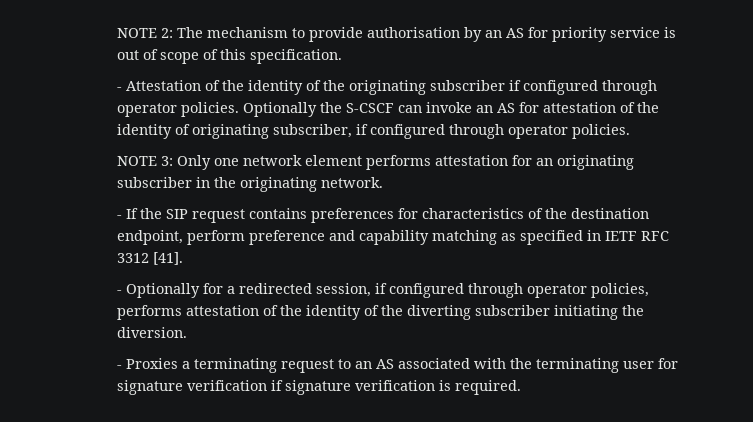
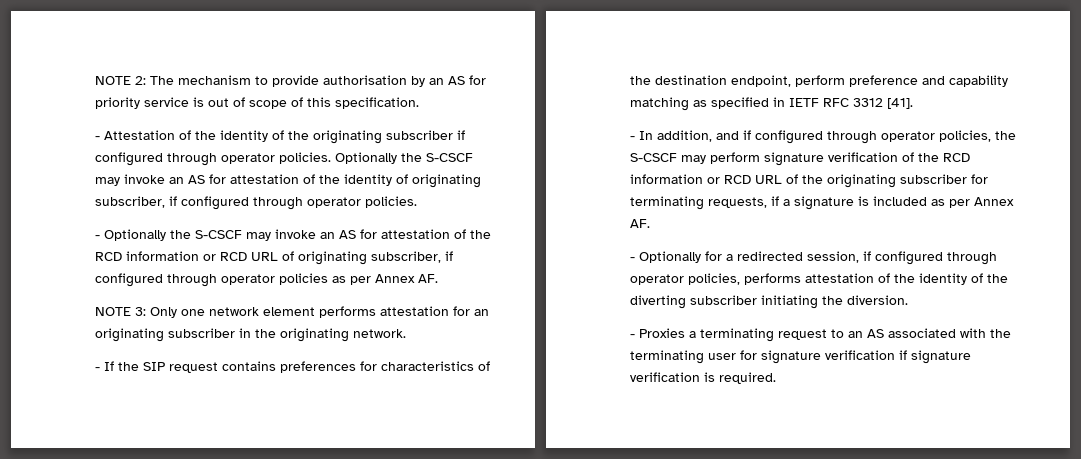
[398,105,423,113] can -> [94,177,120,186] may
(631, 131) none -> [94,229,491,241] [94,251,453,265] [94,273,438,287] // - Optionally the S-CSCF may invoke an AS for attestation of the RCD information or RCD URL of originating subscriber, if configured through operator policies as per Annex AF.
(184, 258) none -> [629,130,1016,144] [629,152,970,166] [629,174,988,188] [629,196,1014,210] [629,219,650,228] // - In addition, and if configured through operator policies, the S-CSCF may perform signature verification of the RCD information or RCD URL of the originating subscriber for terminating requests, if a signature is included as per Annex AF.

